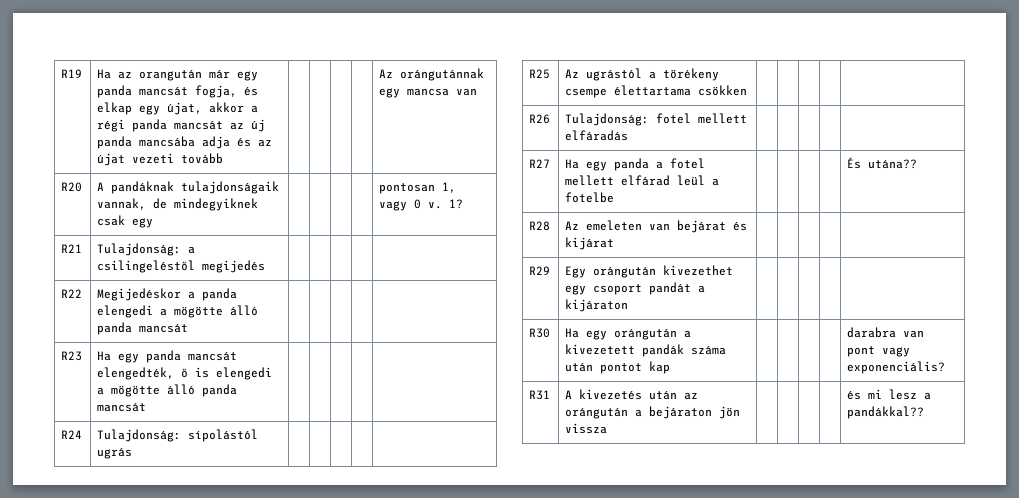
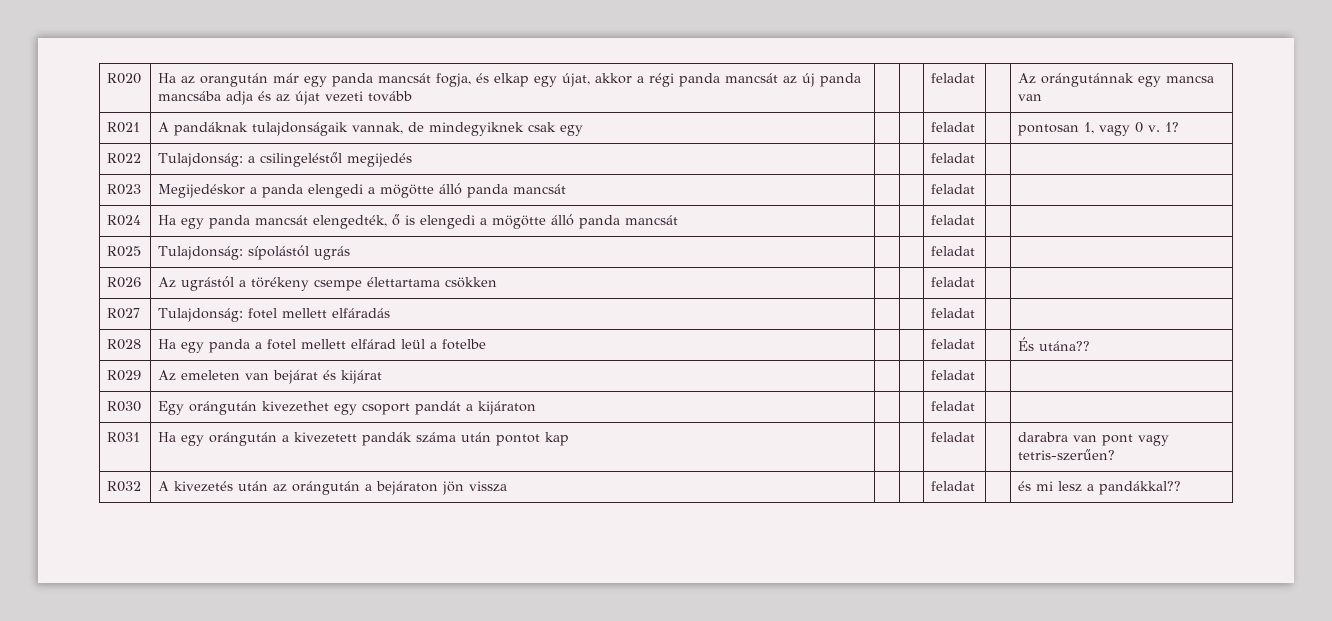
[61,69,83,78] R19 -> [107,73,142,84] R020
(224, 158) none -> [931,73,976,83] feladat
[61,182,83,192] R20 -> [107,122,141,133] R021
(154, 223) none -> [931,122,976,132] feladat
[61,244,83,253] R21 -> [107,153,142,164] R022
[61,289,83,298] | | // R22 -> [931,153,976,163] [107,184,142,195] feladat | | // R023
[61,351,83,361] | | // R23 -> [931,184,976,194] [107,215,142,226] feladat | | // R024
[61,430,83,439] | | // R24 -> [931,215,976,225] [107,246,142,257] feladat | | // R025
[529,69,551,79] | | // R25 -> [931,246,976,256] [107,277,142,288] feladat | | // R026
[529,114,551,124] | | // R26 -> [931,277,976,287] [107,308,141,319] feladat | | // R027
[529,159,551,168] | | // R27 -> [931,308,976,318] [107,339,142,350] feladat | | // R028
(615, 197) none -> [931,339,976,349] feladat
[529,221,551,231] R28 -> [107,370,142,381] R029
[529,266,551,275] | | // R29 -> [931,370,976,380] [107,401,142,412] feladat | | // R030
[529,328,551,338] | | // R30 -> [931,401,976,411] [107,432,141,443] feladat | | // R031
(671, 367) none -> [931,432,976,442] feladat
[847,361,946,374] [529,390,551,400] exponenciális? // R31 -> [1018,449,1116,461] [107,481,142,492] tetris-szerűen? // R032
(608, 428) none -> [931,481,976,491] feladat

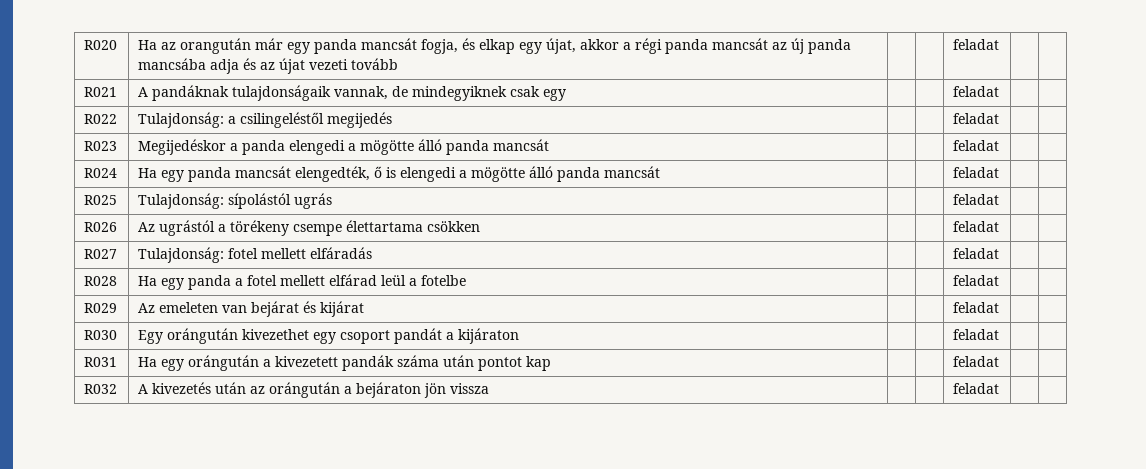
[1018,73,1215,87] [1018,94,1043,101] Az orángutánnak egy mancsa van -> (1000, 44) none
[1018,122,1180,136] pontosan 1, vagy 0 v. 1? -> (1000, 91) none
[1018,337,1091,351] És utána?? -> (1000, 280) none
[1018,432,1170,446] [1018,449,1116,461] darabra van pont vagy tetris-szerűen? -> (1000, 361) none
[1018,481,1182,495] és mi lesz a pandákkal?? -> (1000, 388) none

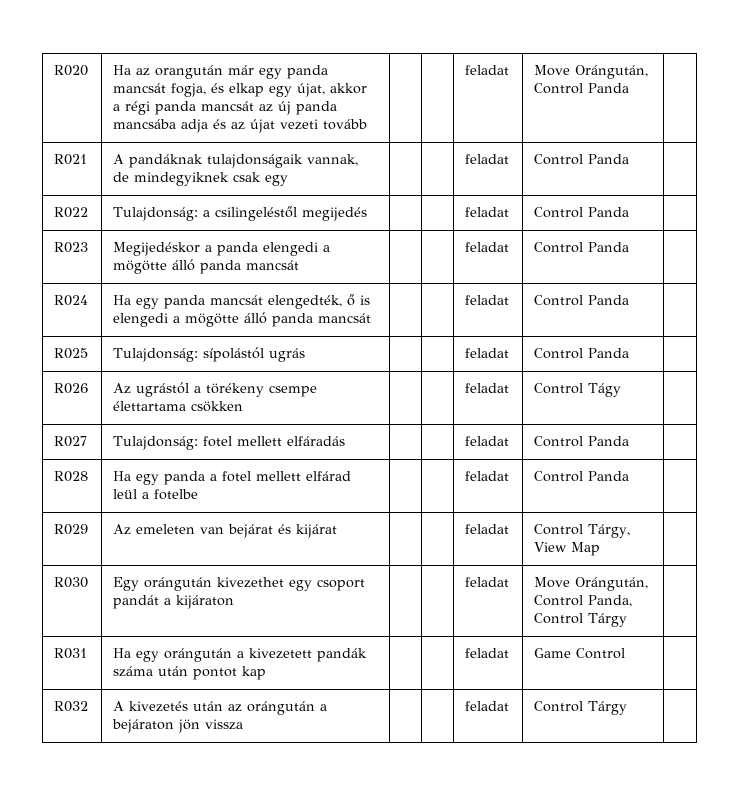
(1000, 44) none -> [534,65,649,79] [534,83,630,94] Move Orángután, Control Panda
(1000, 91) none -> [534,154,630,165] Control Panda
(1000, 118) none -> [534,207,630,218] Control Panda
(1000, 145) none -> [534,242,630,253] Control Panda
(1000, 172) none -> [534,295,630,306] Control Panda
(1000, 199) none -> [534,348,630,359] Control Panda
(1000, 226) none -> [534,383,622,397] Control Tágy
(1000, 253) none -> [534,436,630,447] Control Panda
(1000, 280) none -> [534,471,630,482] Control Panda
(1000, 307) none -> [534,524,631,538] [534,542,601,556] Control Tárgy, View Map
(1000, 334) none -> [534,577,649,591] [534,595,633,607] [534,613,628,627] Move Orángután, Control Panda, Control Tárgy
(1000, 361) none -> [534,648,626,659] Game Control
(1000, 388) none -> [534,701,628,715] Control Tárgy

